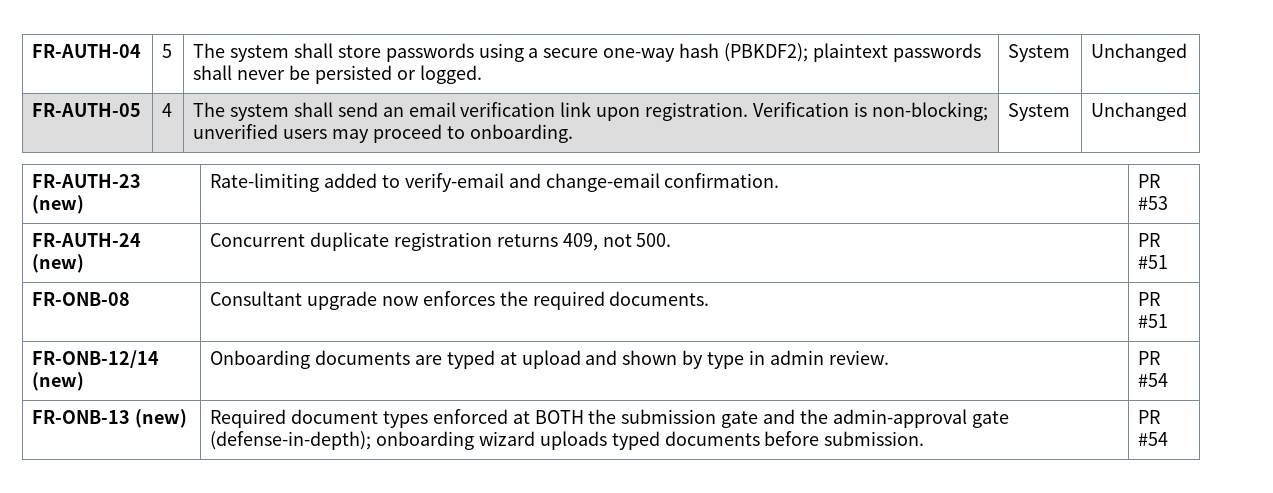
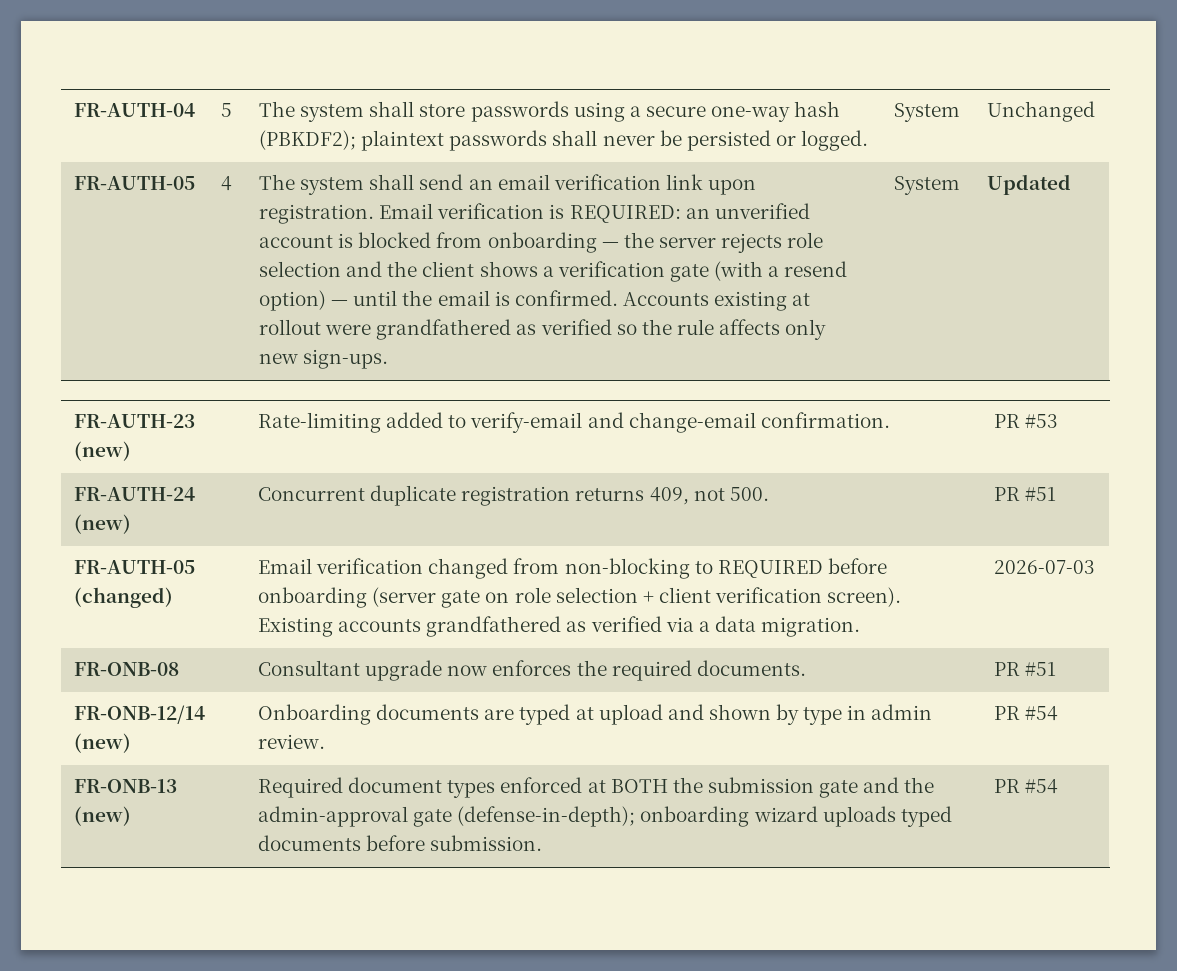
[752,102,988,121] [193,124,573,143] [1008,103,1071,121] [1091,102,1188,121] Verification is non-blocking; unverified users may proceed to onboarding. | System | Unchanged -> [379,203,810,223] [258,232,824,253] [258,261,848,282] [258,290,811,311] [258,319,827,340] [258,349,389,369] [893,176,960,195] [986,174,1071,195] Email verification is REQUIRED: an unverified account is blocked from onboarding — the server rejects role selection and the client shows a verification gate (with a resend option) — until the email is confirmed. Accounts existing at rollout were grandfathered as verified so the rule affects only new sign-ups. | System | Updated
(1169, 262) none -> [73,560,195,574] [73,587,173,608] [257,558,887,579] [257,587,902,608] [257,616,861,637] [993,560,1095,574] // FR-AUTH-05 (changed) | Email verification changed from non-blocking to REQUIRED before onboarding (server gate on role selection + client verification screen). Existing accounts grandfathered as verified via a data migration. | 2026-07-03

